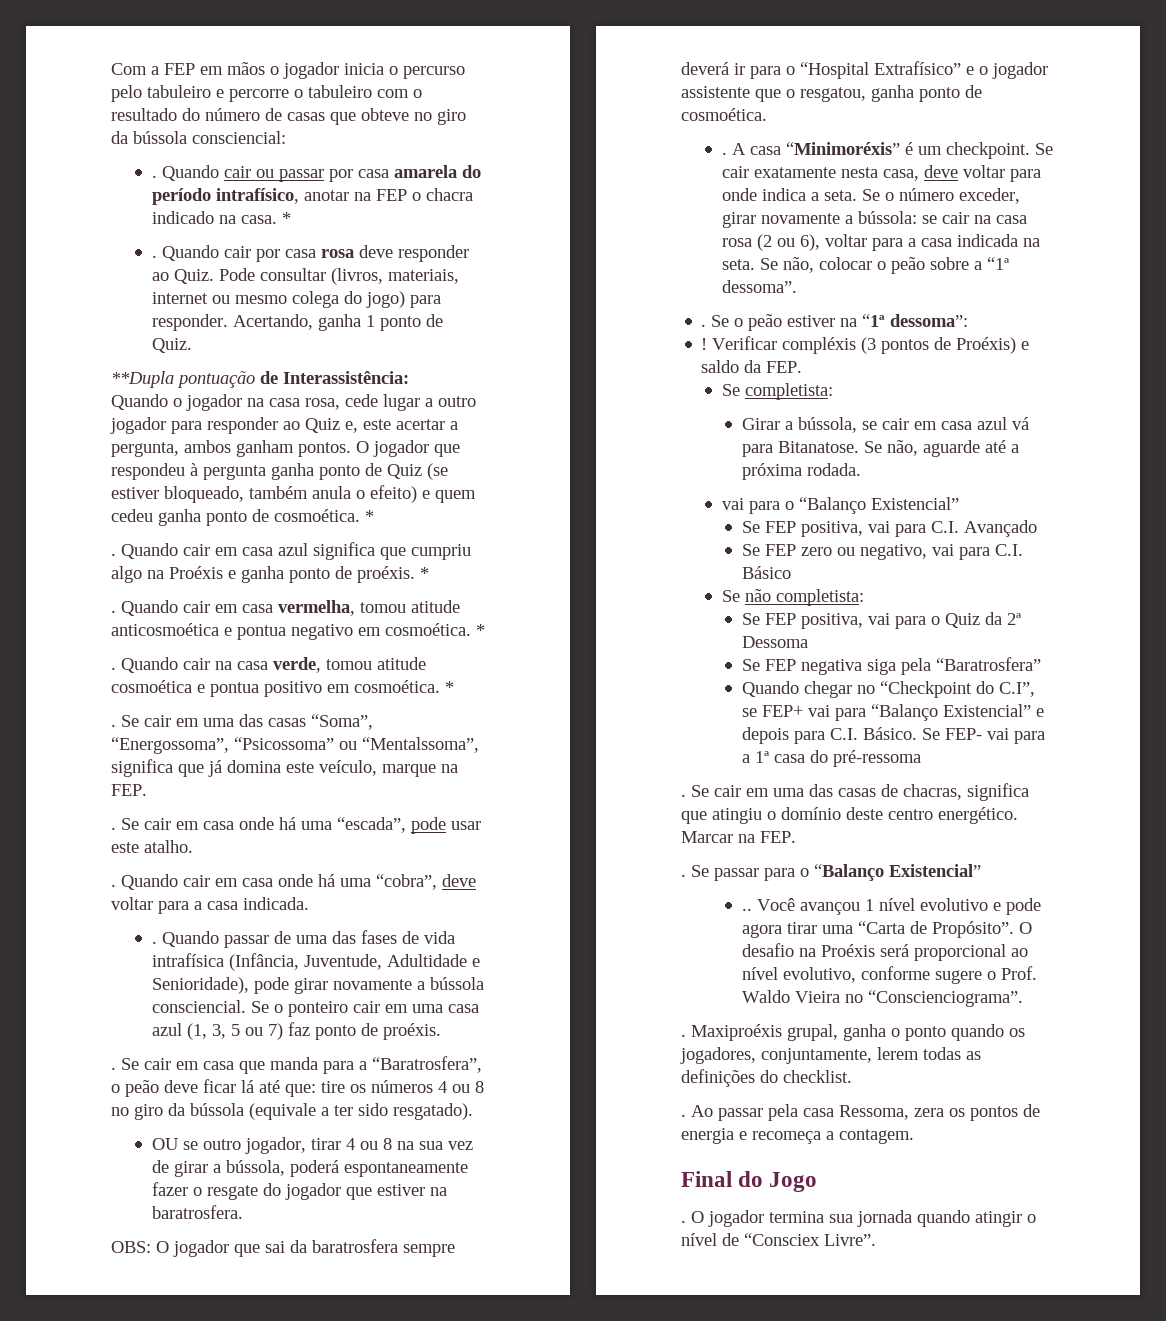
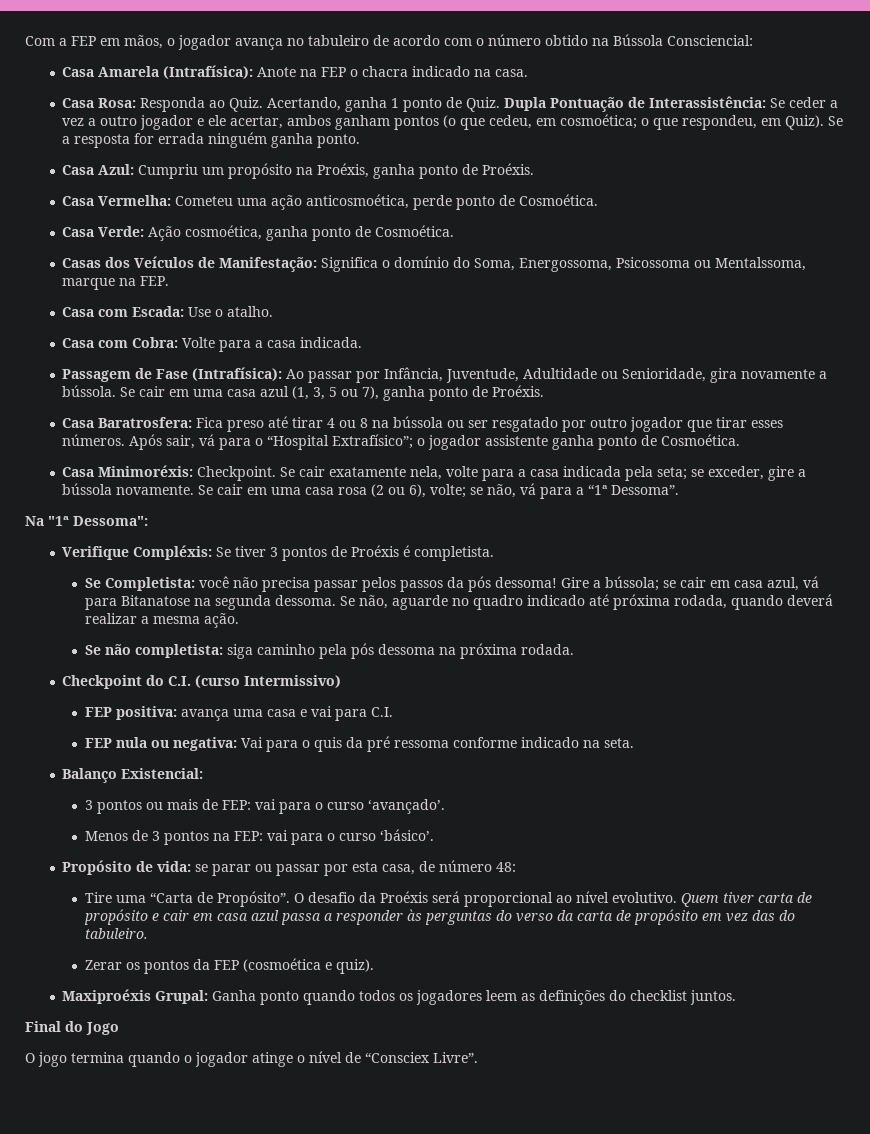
[227,62,465,79] [111,85,422,102] [111,108,466,125] [111,131,286,144] [151,165,481,182] [151,188,349,205] mãos o jogador inicia o percurso pelo tabuleiro e percorre o tabuleiro com o resultado do número de casas que obteve no giro da bússola consciencial: // . Quando cair ou passar por casa amarela do período intrafísico, anotar -> [124,34,753,50] [62,65,297,79] mãos, o jogador avança no tabuleiro de acordo com o número obtido na Bússola Consciencial: // Casa Amarela (Intrafísica): Anote
[281,212,291,224] [151,245,469,262] [151,268,459,285] [151,291,441,308] [151,314,228,331] * // . Quando cair por casa rosa deve responder ao Quiz. Pode consultar (livros, materiais, internet ou mesmo colega do jogo) para responder. -> [62,97,264,112] // Casa Rosa: Responda ao Quiz.
[111,371,255,388] // **Dupla pontuação -> [504,97,625,112] Dupla Pontuação
[111,394,476,411] [110,417,458,434] [111,440,460,457] [111,463,448,480] [111,485,476,503] [111,509,374,526] [111,542,471,560] [111,566,429,583] [111,600,460,616] [111,623,485,640] [111,657,426,673] [111,680,454,697] [111,714,373,730] [111,737,479,754] [111,759,458,777] [111,784,147,796] [111,817,481,834] [111,840,193,853] [111,874,476,890] [111,897,309,914] [151,930,455,948] [151,953,480,971] [151,977,484,994] [151,1000,348,1017] // Quando o jogador na casa rosa, cede lugar a outro jogador para responder ao Quiz e, este acertar a pergunta, ambos ganham pontos. O jogador que respondeu à pergunta ganha ponto de Quiz (se estiver bloqueado, também anula o efeito) e quem cedeu ganha ponto de cosmoética. * // . Quando cair em casa azul significa que cumpriu algo na Proéxis e ganha ponto de proéxis. * // . Quando cair em casa vermelha, tomou atitude anticosmoética e pontua negativo em cosmoética. * // . Quando cair na casa verde, tomou atitude cosmoética e pontua positivo em cosmoética. * // . Se cair em uma das casas “Soma”, “Energossoma”, “Psicossoma” ou “Mentalssoma”, significa que já domina este veículo, marque na FEP. // . Se cair em casa onde há uma “escada”, pode usar este atalho. // . Quando cair em casa onde há uma “cobra”, deve voltar para a casa indicada. // . Quando passar de uma das fases de vida intrafísica (Infância, Juventude, Adultidade e Senioridade), pode girar novamente a bússola consciencial. Se o ponteiro -> [770,97,839,108] [62,114,844,130] [62,132,361,148] [62,163,535,179] [62,194,599,210] [62,225,455,241] [62,256,807,272] [62,276,170,290] [62,306,274,317] [62,337,363,352] [62,367,828,383] [62,385,136,397] Se ceder a vez a outro jogador e ele acertar, ambos ganham pontos (o que cedeu, em cosmoética; o que respondeu, em Quiz). Se a resposta for errada ninguém ganha ponto. // Casa Azul: Cumpriu um propósito na Proéxis, ganha ponto de Proéxis. // Casa Vermelha: Cometeu uma ação anticosmoética, perde ponto de Cosmoética. // Casa Verde: Ação cosmoética, ganha ponto de Cosmoética. // Casas dos Veículos de Manifestação: Significa o domínio do Soma, Energossoma, Psicossoma ou Mentalssoma, marque na FEP. // Casa com Escada: Use o atalho. // Casa com Cobra: Volte para a casa indicada. // Passagem de Fase (Intrafísica): Ao passar por Infância, Juventude, Adultidade ou Senioridade, gira novamente a bússola. Se
[267,1022,441,1040] [111,1056,482,1074] [111,1079,484,1097] [111,1103,473,1120] [151,1137,306,1154] 7) faz ponto de proéxis. // . Se cair em casa que manda para a “Baratrosfera”, o peão deve ficar lá até que: tire os números 4 ou 8 no giro da bússola (equivale a ter sido resgatado). // OU se outro jogador, -> [362,385,545,401] [62,416,289,432] 7), ganha ponto de Proéxis. // Casa Baratrosfera: Fica preso até
[418,1141,473,1150] [151,1160,468,1177] [151,1182,447,1200] [151,1205,243,1219] [111,1239,455,1257] [681,62,745,75] sua vez de girar a bússola, poderá espontaneamente fazer o resgate do jogador que estiver na baratrosfera. // OBS: O jogador que sai da baratrosfera sempre deverá ir -> [393,416,784,432] [62,434,216,450] bússola ou ser resgatado por outro jogador que tirar esses números. Após sair, vá
[874,61,974,75] Extrafísico” e -> [332,434,414,449] Extrafísico”;
[755,85,982,102] [681,108,767,121] [721,142,1053,159] [721,165,1041,182] [721,188,1020,204] [721,211,991,228] que o resgatou, ganha ponto de cosmoética. // . A casa “Minimoréxis” é um checkpoint. Se cair exatamente nesta casa, deve voltar para onde indica a seta. Se o número exceder, girar novamente a bússola: se cair na -> [552,434,741,450] [62,465,807,481] [62,483,302,495] ganha ponto de Cosmoética. // Casa Minimoréxis: Checkpoint. Se cair exatamente nela, volte para a casa indicada pela seta; se exceder, gire a bússola novamente. Se cair em uma
[824,234,1040,251] [721,257,1010,274] [721,280,797,293] [701,314,969,331] [701,336,1030,354] [701,360,803,373] [721,383,833,400] [742,417,858,433] voltar para a casa indicada na seta. Se não, colocar o peão sobre a “1ª dessoma”. // . Se o peão estiver na “1ª dessoma”: // ! Verificar compléxis (3 pontos de Proéxis) e saldo da FEP. // Se completista: // Girar a bússola, -> [430,483,680,499] [25,516,148,526] [62,545,495,561] [84,576,659,592] volte; se não, vá para a “1ª Dessoma”. // Na "1ª Dessoma": // Verifique Compléxis: Se tiver 3 pontos de Proéxis é completista. // Se Completista: você não precisa passar pelos passos da pós dessoma! Gire a bússola;
[977,417,1030,430] [742,440,1020,457] [742,463,862,480] [721,497,959,514] [742,520,1038,537] [742,544,1024,560] [742,566,792,579] [721,589,864,606] [742,612,1023,629] [742,636,809,648] [742,657,1042,675] [742,681,1036,698] [742,704,1045,721] [742,727,1046,744] [742,750,922,767] [681,783,1029,801] [681,807,1018,824] [681,831,796,843] [681,864,981,881] [742,898,1042,915] [742,922,818,938] azul vá para Bitanatose. Se não, aguarde até a próxima rodada. // vai para o “Balanço Existencial” // Se FEP positiva, vai para C.I. Avançado // Se FEP zero ou negativo, vai para C.I. Básico // Se não completista: // Se FEP positiva, vai para o Quiz da 2ª Dessoma // Se FEP negativa siga pela “Baratrosfera” // Quando chegar no “Checkpoint do C.I”, se FEP+ vai para “Balanço Existencial” e depois para C.I. Básico. Se FEP- vai para a 1ª casa do pré-ressoma // . Se cair em uma das casas de chacras, significa que atingiu o domínio deste centro energético. Marcar na FEP. // . Se passar para o “Balanço Existencial” // .. Você avançou 1 nível evolutivo e pode agora tirar -> [766,576,819,591] [84,594,833,610] [84,613,239,628] [84,643,574,659] [62,675,342,689] [84,706,393,721] [84,736,634,752] [62,768,204,783] [84,799,445,814] [84,829,434,845] [62,860,517,876] [84,892,112,903] azul, vá para Bitanatose na segunda dessoma. Se não, aguarde no quadro indicado até próxima rodada, quando deverá realizar a mesma ação. // Se não completista: siga caminho pela pós dessoma na próxima rodada. // Checkpoint do C.I. (curso Intermissivo) // FEP positiva: avança uma casa e vai para C.I. // FEP nula ou negativa: Vai para o quis da pré ressoma conforme indicado na seta. // Balanço Existencial: // 3 pontos ou mais de FEP: vai para o curso ‘avançado’. // Menos de 3 pontos na FEP: vai para o curso ‘básico’. // Propósito de vida: se parar ou passar por esta casa, de número 48: // Tire
[799,948,817,957] na -> [358,892,376,903] da
[783,966,1038,984] [742,990,1024,1007] [681,1024,1025,1041] [680,1047,981,1064] [681,1069,852,1087] [681,1104,1040,1121] [681,1128,914,1144] [681,1171,818,1192] [681,1210,1022,1227] evolutivo, conforme sugere o Prof. Waldo Vieira no “Conscienciograma”. // . Maxiproéxis grupal, ganha o ponto quando os jogadores, conjuntamente, lerem todas as definições do checklist. // . Ao passar pela casa Ressoma, zera os pontos de energia e recomeça a contagem. // Final do Jogo // . O jogador termina sua jornada quando atingir -> [611,892,812,907] [83,909,795,925] [84,928,148,939] [84,958,374,974] [62,989,737,1005] [25,1021,119,1035] [25,1052,293,1067] evolutivo. Quem tiver carta de propósito e cair em casa azul passa a responder às perguntas do verso da carta de propósito em vez das do tabuleiro. // Zerar os pontos da FEP (cosmoética e quiz). // Maxiproéxis Grupal: Ganha ponto quando todos os jogadores leem as definições do checklist juntos. // Final do Jogo // O jogo termina quando o jogador atinge

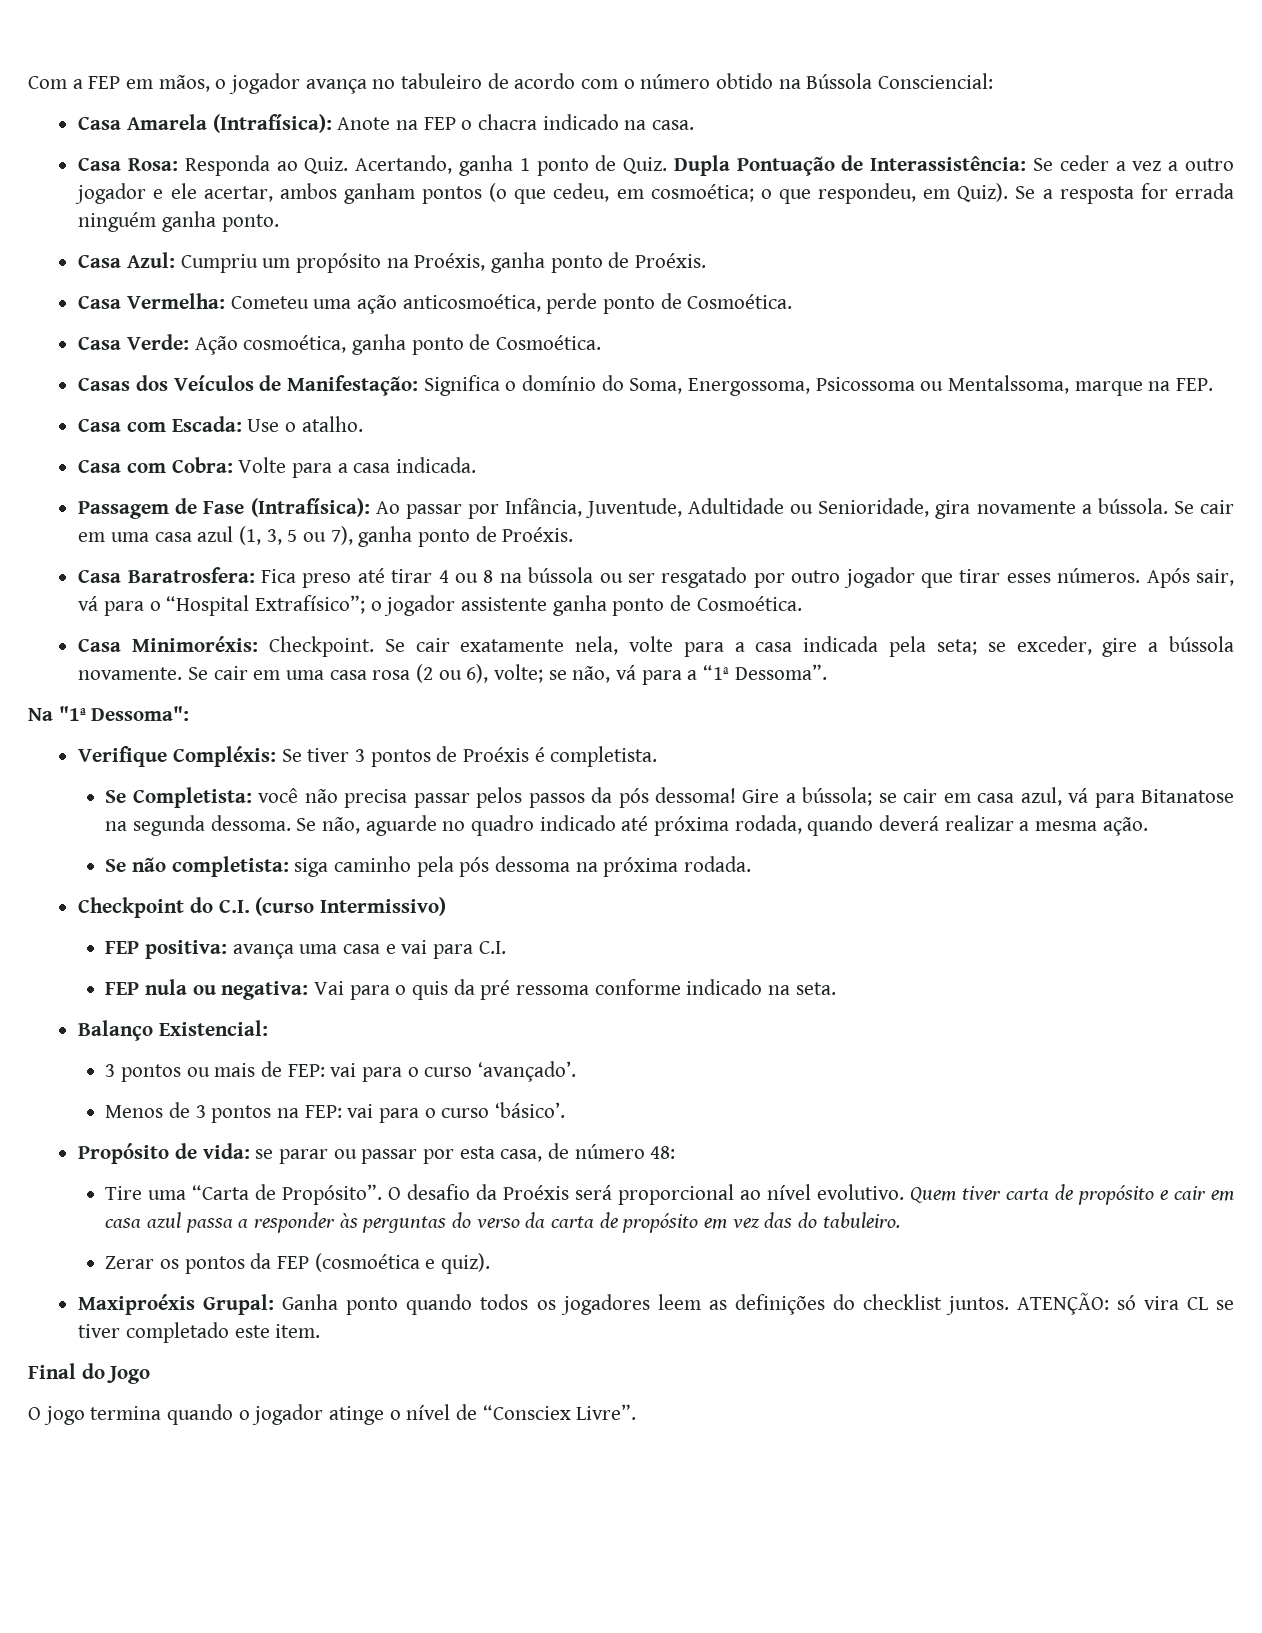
(737, 997) none -> [1016,1292,1235,1315] [78,1322,321,1343] ATENÇÃO: só vira CL se tiver completado este item.

